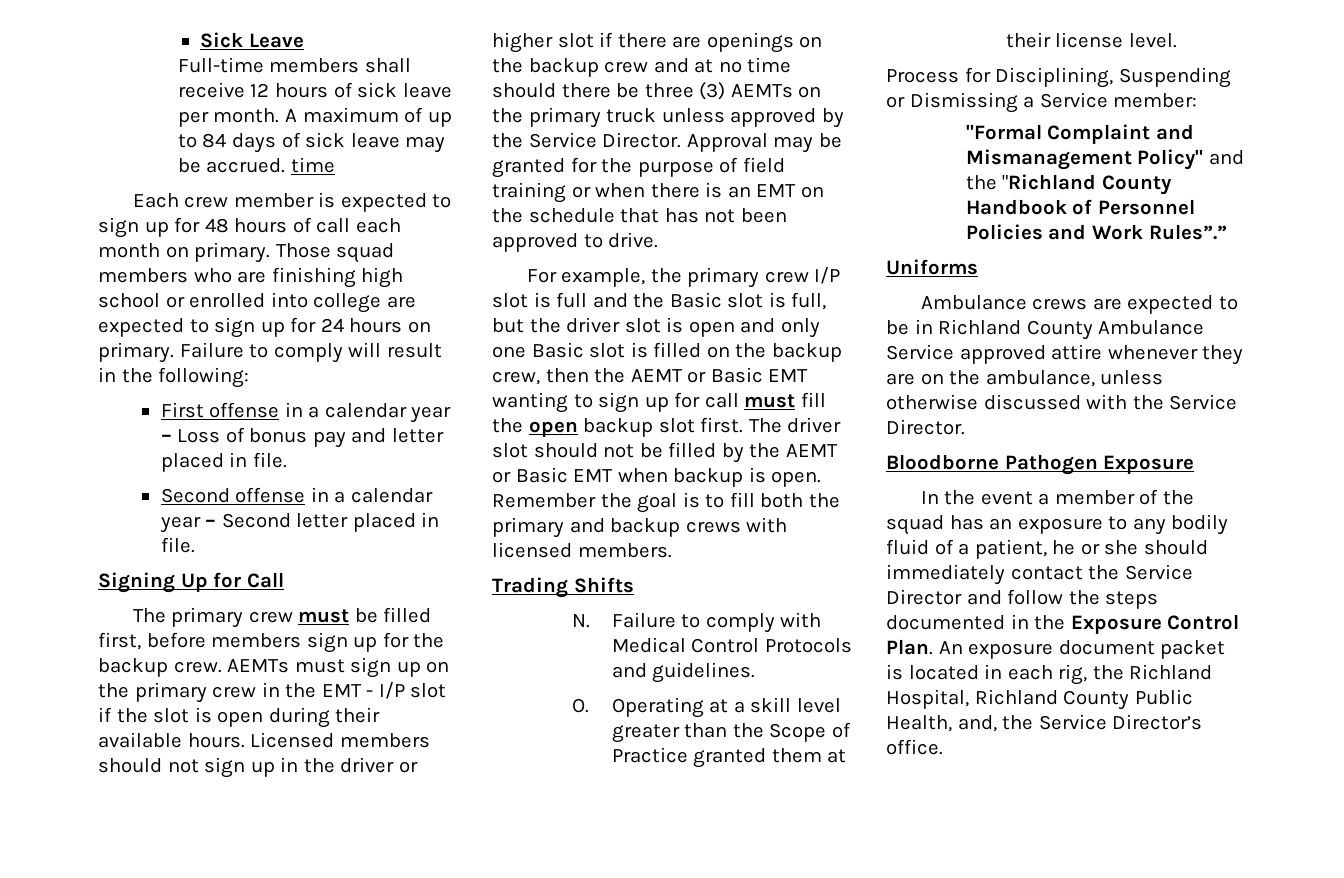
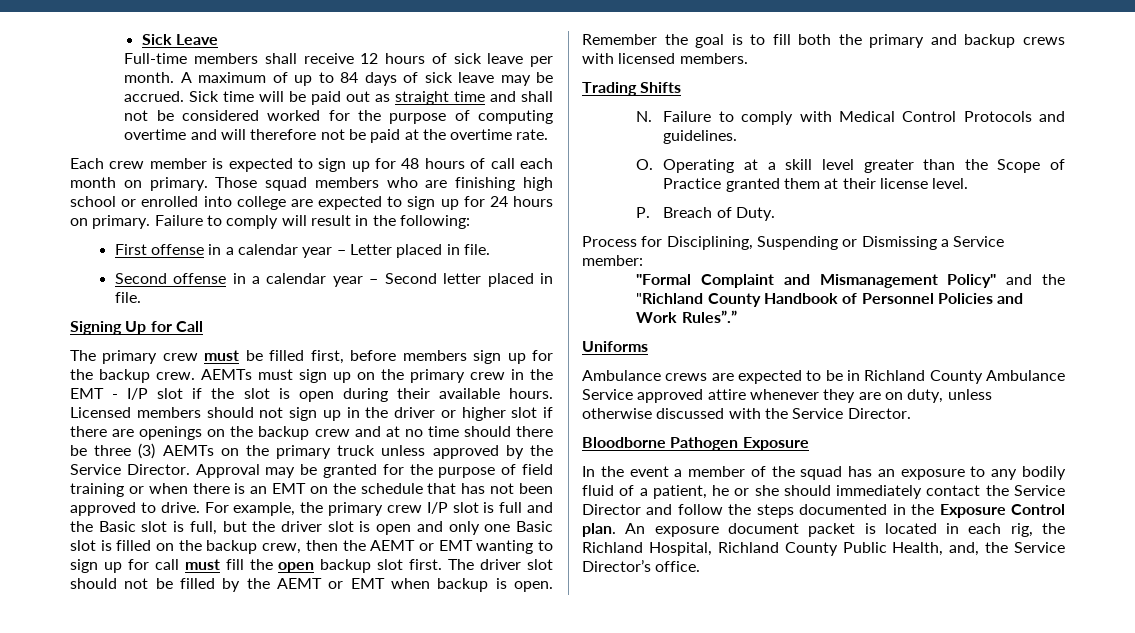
[290,157,335,173] time -> [189,91,553,105] [124,110,553,124] [124,129,549,143] Sick time will be paid out as straight time and shall not be considered worked for the purpose of computing overtime and will therefore not be paid at the overtime rate.
[177,427,444,448] Loss of bonus pay and letter -> [349,244,392,255] Letter
(659, 240) // -> (200, 507) none
[710,367,763,383] Basic -> (434, 547) none
[515,467,568,483] Basic -> (344, 585) none
(1177, 40) none -> [636,207,776,221] // P. Breach of Duty.
[949,370,1095,387] the ambulance, -> [907,389,944,403] duty,
[886,639,933,655] Plan. -> [582,523,616,537] plan.

